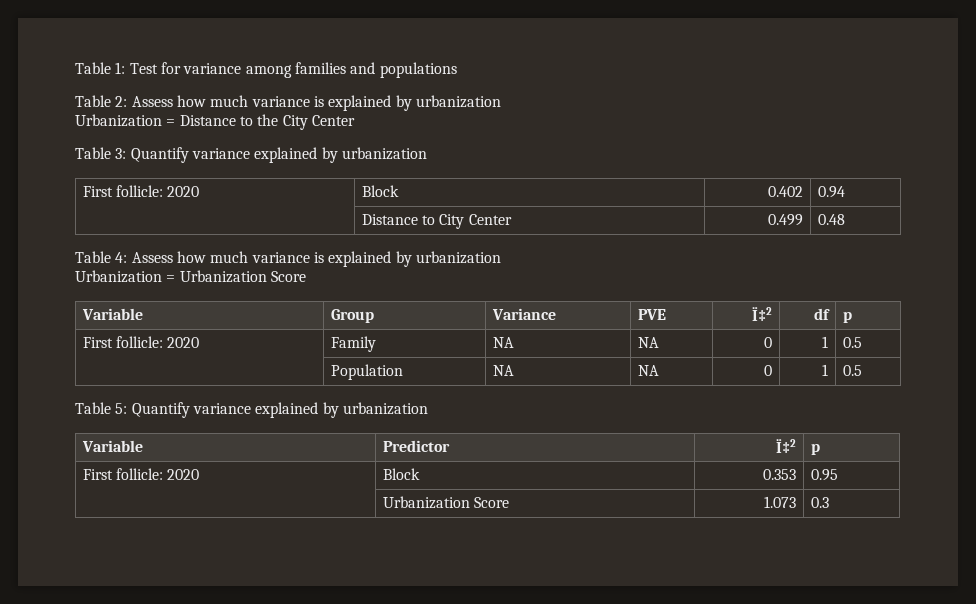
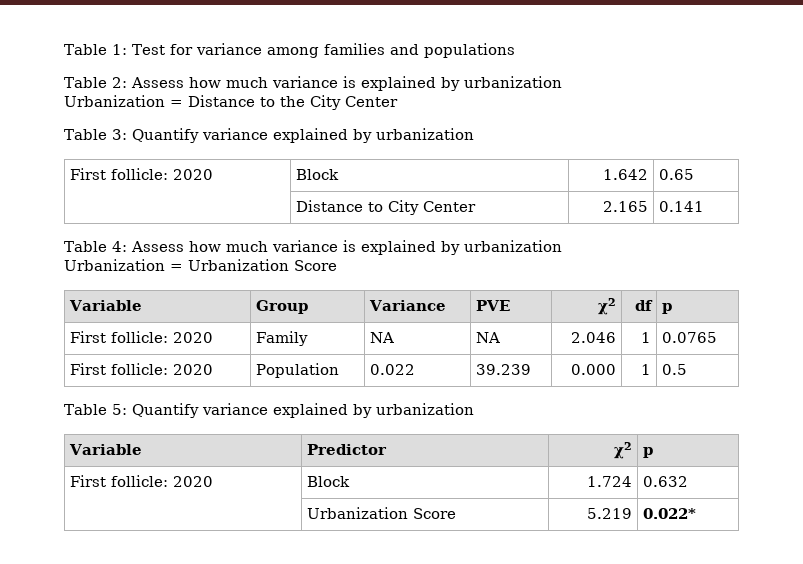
[768,186,804,197] [817,186,845,198] 0.402 | 0.94 -> [602,169,648,180] [659,169,695,180] 1.642 | 0.65
[768,214,804,226] [817,214,845,225] 0.499 | 0.48 -> [602,201,648,212] [659,201,705,212] 2.165 | 0.141
[752,307,773,321] Ï‡2 -> [597,298,616,315] χ2
[764,337,773,348] [822,336,829,348] [842,337,862,348] [330,364,403,380] [492,365,514,376] [637,365,659,376] [764,365,773,376] 0 | 1 | 0.5 // | Population | NA | NA | 0 -> [570,332,616,343] [640,332,651,343] [662,332,718,343] [70,363,214,375] [256,363,340,378] [370,364,416,375] [476,364,532,375] [570,364,616,375] 2.046 | 1 | 0.0765 // First follicle: 2020 | Population | 0.022 | 39.239 | 0.000
[776,439,797,453] Ï‡2 -> [613,442,632,459] χ2
[763,469,797,480] [810,469,838,481] 0.353 | 0.95 -> [586,476,632,487] [643,476,689,487] 1.724 | 0.632
[764,496,797,508] [810,497,829,508] 1.073 | 0.3 -> [586,508,632,519] [643,508,697,519] 5.219 | 0.022*

